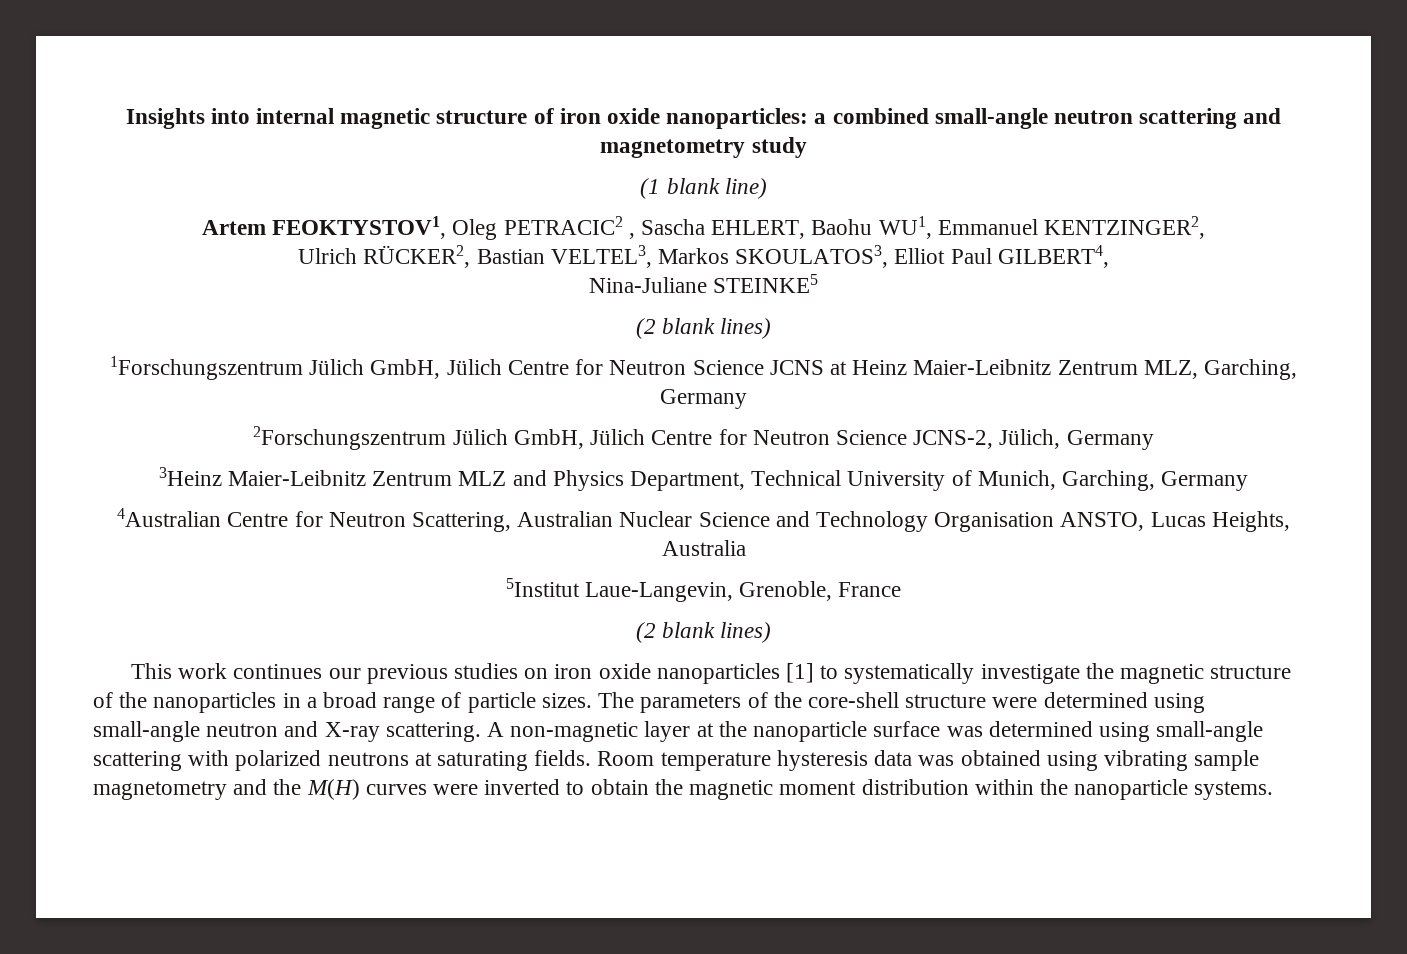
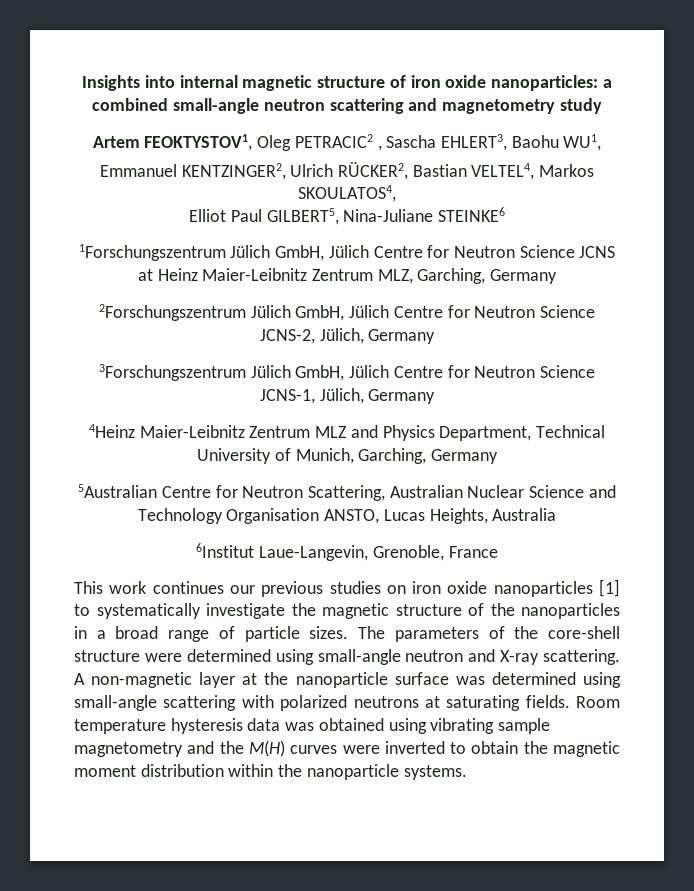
[640,178,767,199] // (1 blank line) -> (602, 106) none
[711,220,806,239] EHLERT, -> [440,134,507,151] EHLERT3,
(932, 227) none -> (602, 142) //
(1206, 227) // -> (286, 171) none
[550,245,1109,268] [588,274,819,293] [635,318,772,339] VELTEL3, Markos SKOULATOS3, Elliot Paul GILBERT4, // Nina-Juliane STEINKE5 // (2 blank lines) -> [471,163,595,180] [298,185,396,202] [189,207,505,225] VELTEL4, Markos SKOULATOS4, // Elliot Paul GILBERT5, Nina-Juliane STEINKE6
[158,467,222,486] 3Heinz -> [98,364,596,381] [259,388,436,404] [88,424,135,438] 3Forschungszentrum Jülich GmbH, Jülich Centre for Neutron Science JCNS-1, Jülich, Germany // 4Heinz
[117,508,222,527] 4Australian -> [78,484,158,498] 5Australian
[505,578,580,597] 5Institut -> [196,543,255,558] 6Institut
[635,622,772,643] // (2 blank lines) -> (498, 552) none

